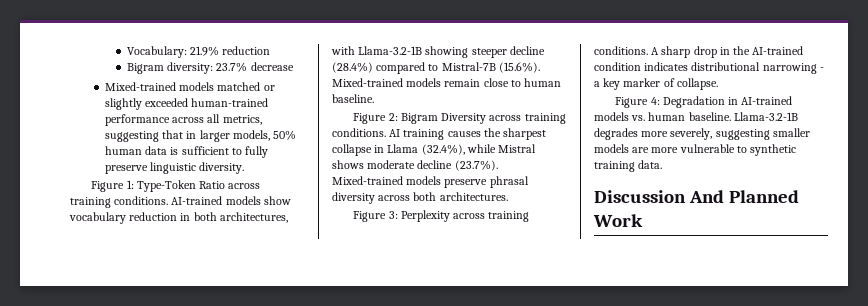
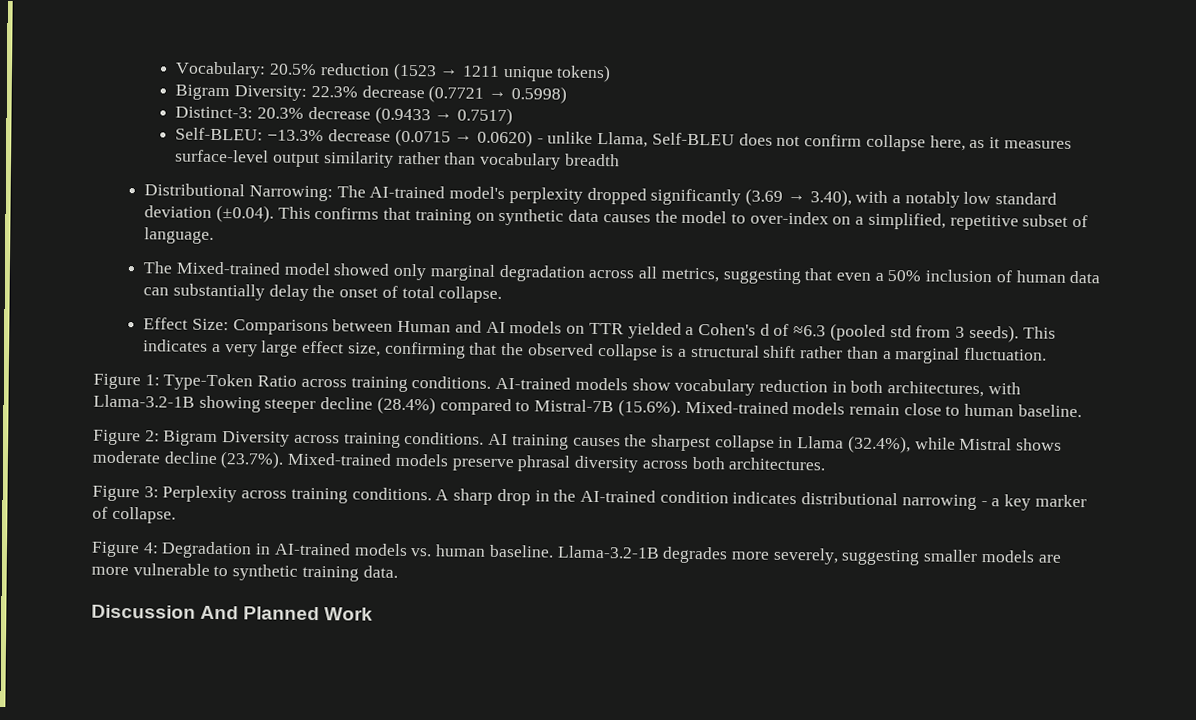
[190,46,271,56] [126,62,294,74] [104,82,275,91] [104,98,269,110] [104,114,170,126] 21.9% reduction // Bigram diversity: 23.7% decrease // Mixed-trained models matched or slightly exceeded human-trained performance -> [269,62,612,83] [175,84,567,104] [175,106,513,126] [175,127,1072,152] [175,149,620,170] [144,183,1058,208] [144,204,1089,231] [144,227,215,244] [143,261,585,282] 20.5% reduction (1523 → 1211 unique tokens) // Bigram Diversity: 22.3% decrease (0.7721 → 0.5998) // Distinct-3: 20.3% decrease (0.9433 → 0.7517) // Self-BLEU: −13.3% decrease (0.0715 → 0.0620) - unlike Llama, Self-BLEU does not confirm collapse here, as it measures surface-level output similarity rather than vocabulary breadth // Distributional Narrowing: The AI-trained model's perplexity dropped significantly (3.69 → 3.40), with a notably low standard deviation (±0.04). This confirms that training on synthetic data causes the model to over-index on a simplified, repetitive subset of language. // The Mixed-trained model showed only marginal degradation
[186,130,297,142] [104,146,269,158] [104,162,245,174] in larger models, 50% human data is sufficient to fully preserve linguistic diversity. -> [836,269,1101,284] [143,283,503,303] [143,317,1056,343] [143,339,1048,364] even a 50% inclusion of human data can substantially delay the onset of total collapse. // Effect Size: Comparisons between Human and AI models on TTR yielded a Cohen's d of ≈6.3 (pooled std from 3 seeds). This indicates a very large effect size, confirming that the observed collapse is a structural shift rather than a marginal fluctuation.

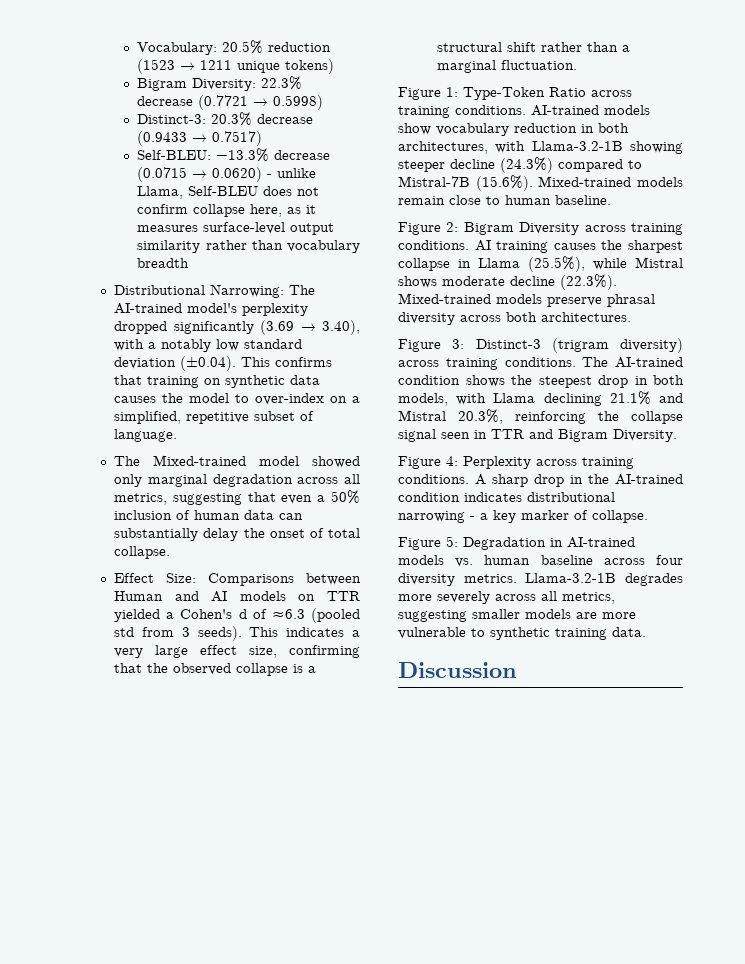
[376,396,436,415] (28.4%) -> [500,157,553,173] (24.3%)
[847,435,911,454] (32.4%), -> [528,256,585,272] (25.5%),
[220,451,285,469] (23.7%). -> [560,274,617,290] (22.3%).
(159, 492) none -> [475,338,683,353] [398,357,683,370] [398,375,684,388] [398,391,683,406] [398,409,683,424] [398,429,677,442] [398,456,458,469] Distinct-3 (trigram diversity) across training conditions. The AI-trained condition shows the steepest drop in both models, with Llama declining 21.1% and Mistral 20.3%, reinforcing the collapse signal seen in TTR and Bigram Diversity. // Figure 4:
[142,542,159,554] 4: -> [446,536,458,547] 5:
[488,544,839,565] baseline. Llama-3.2-1B degrades more severely, -> [540,555,683,565] [398,573,683,586] [398,591,615,604] baseline across four diversity metrics. Llama-3.2-1B degrades more severely across all metrics,
[200,605,374,621] And Planned Work -> (517, 670) none

